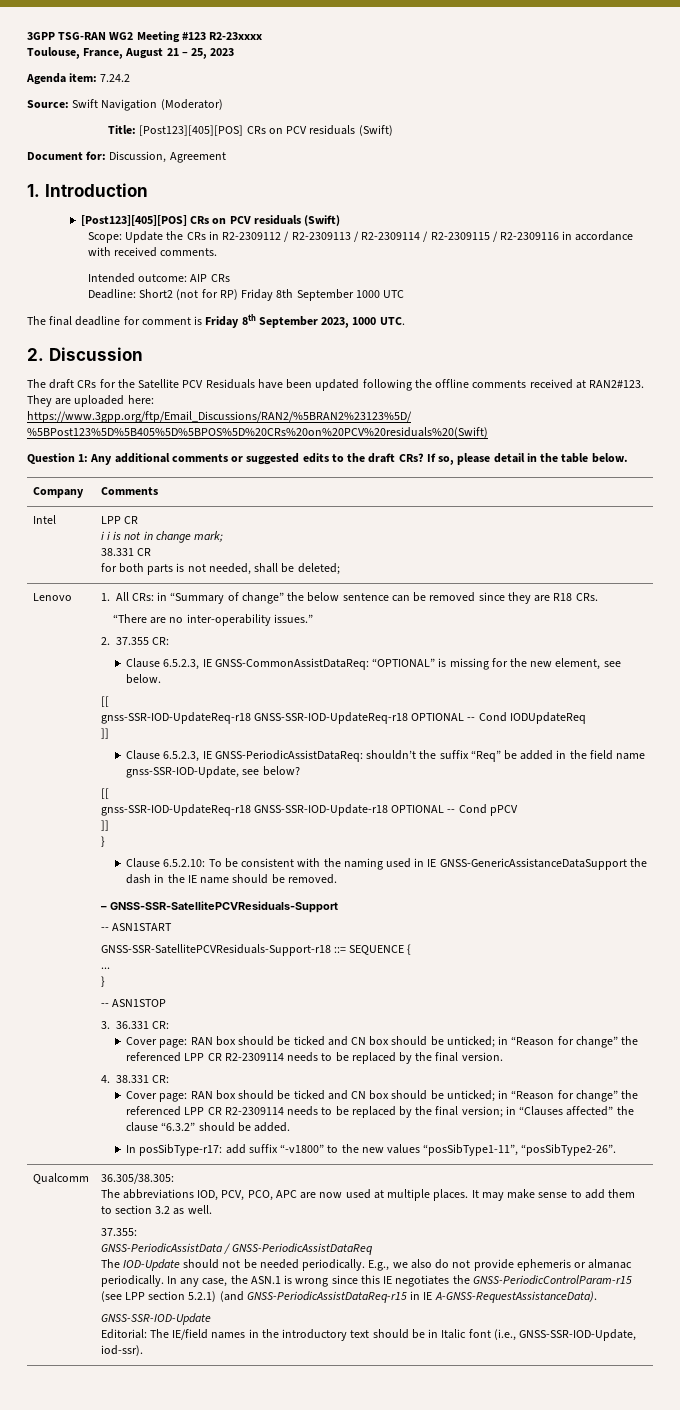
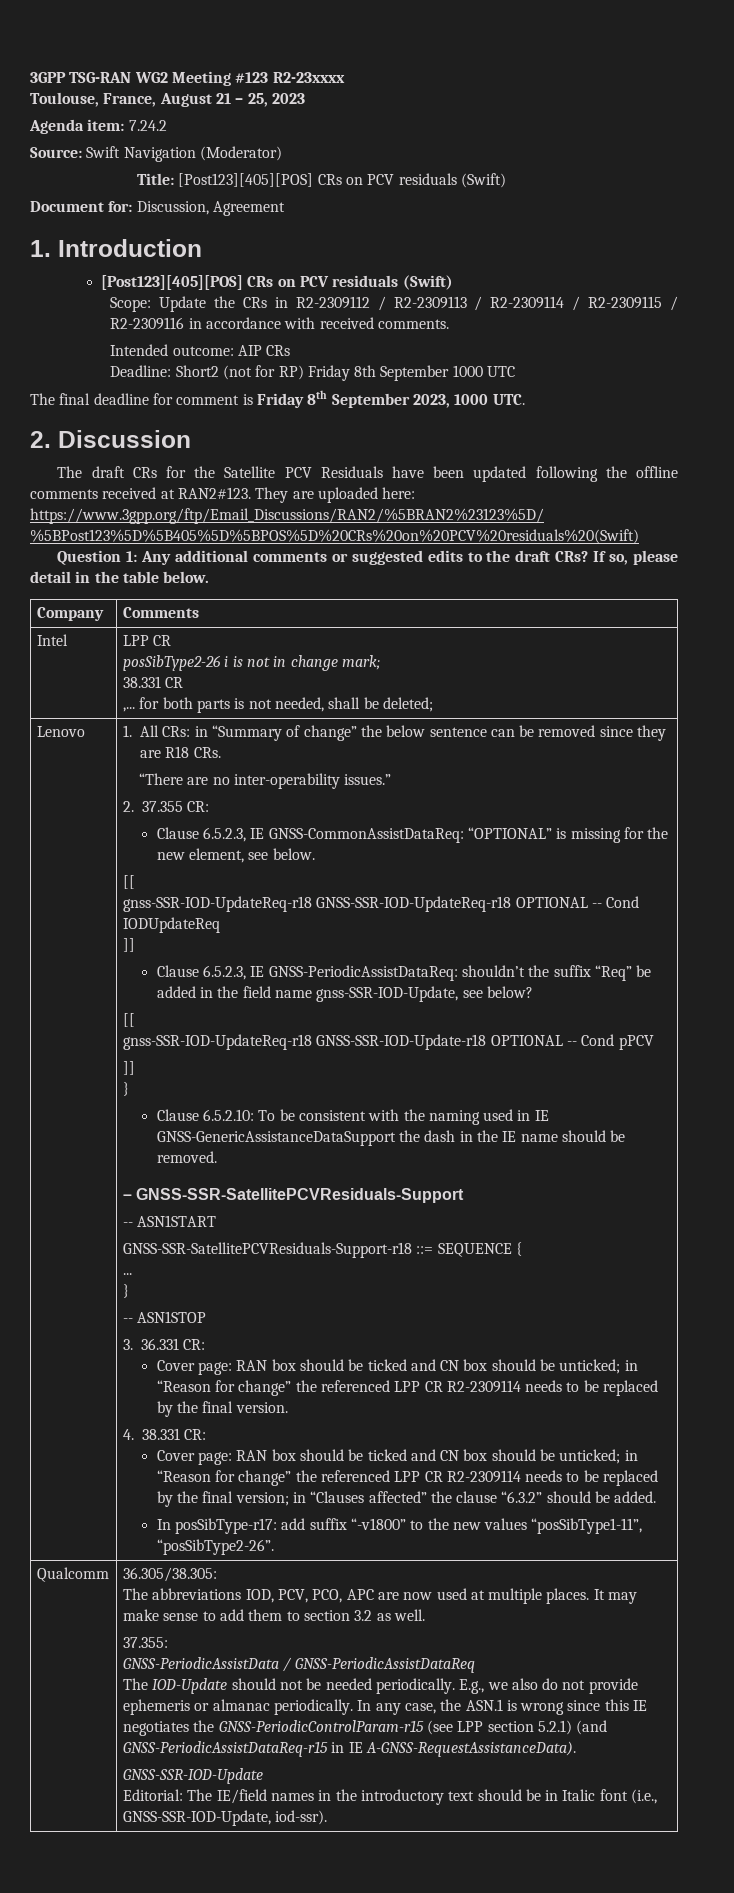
[100,531,104,540] i -> [122,655,221,671] posSibType2-26
(151, 552) none -> [122,707,135,712] ,...

